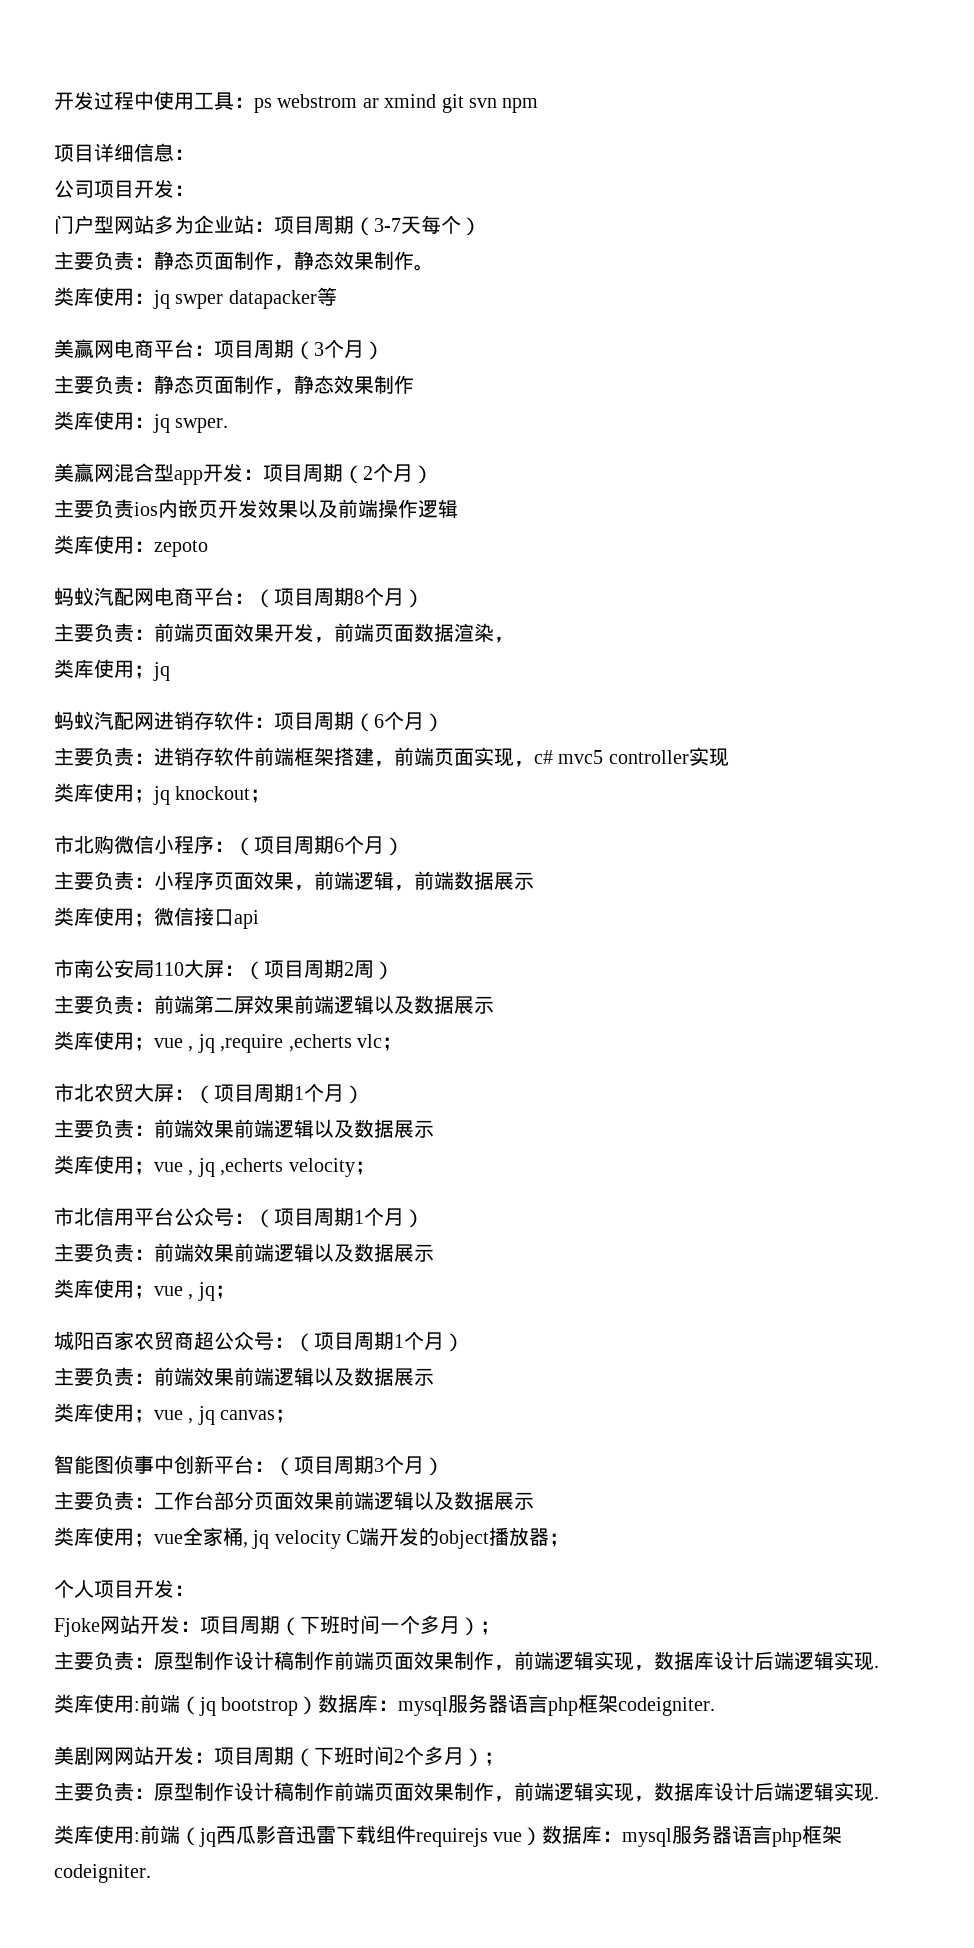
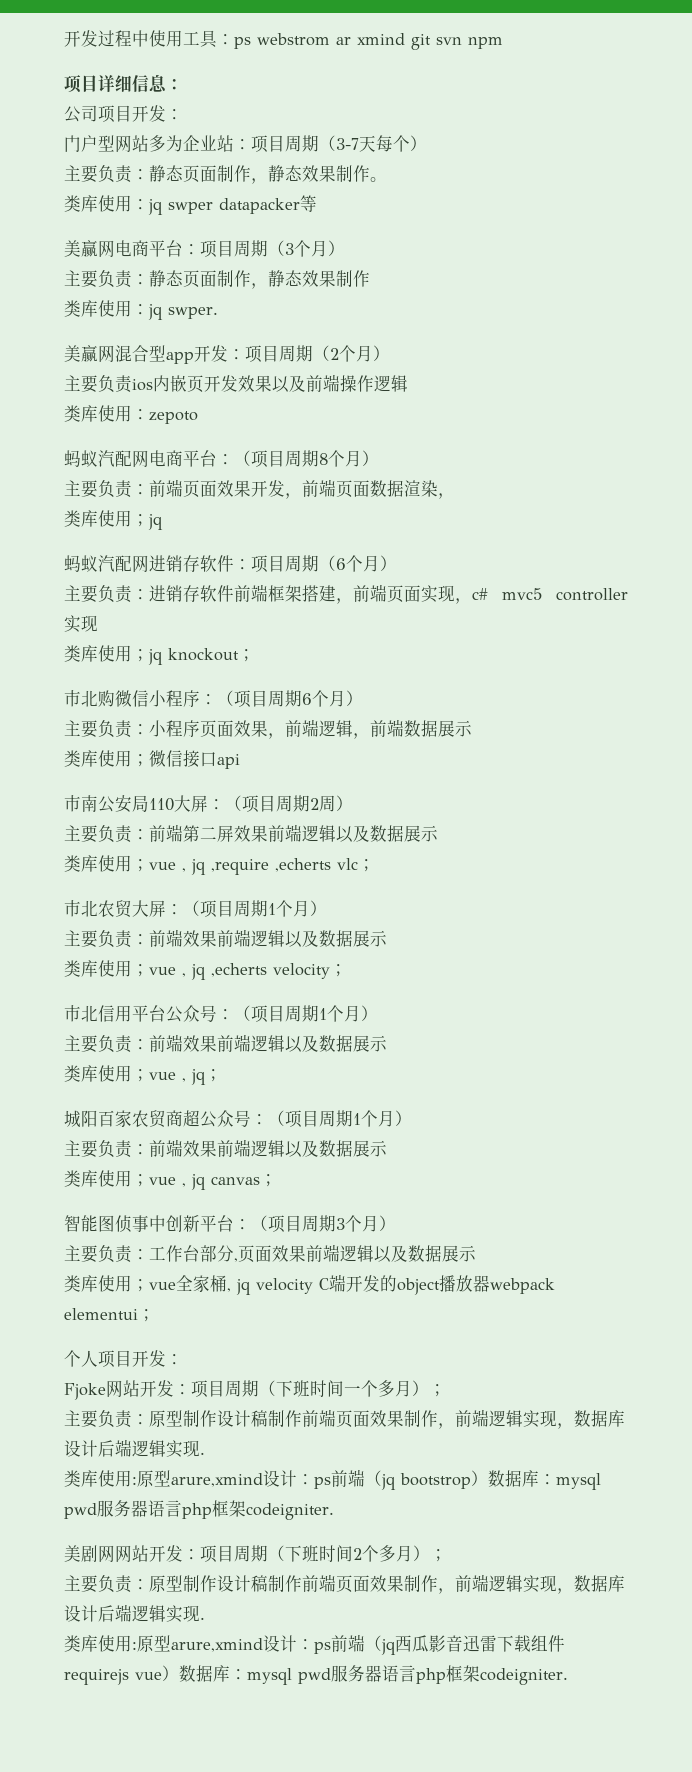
(254, 1500) none -> [234,1258,238,1262] ,
(550, 1537) none -> [490,1278,555,1294] [64,1308,138,1320] webpack elementui
(140, 1706) none -> [137,1470,331,1489] 原型arure,xmind设计：ps
(449, 1706) none -> [64,1503,97,1519] pwd
(140, 1837) none -> [137,1635,331,1654] 原型arure,xmind设计：ps
(673, 1837) none -> [298,1668,331,1684] pwd

